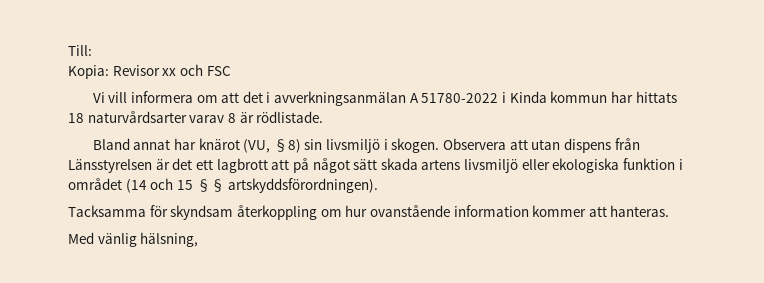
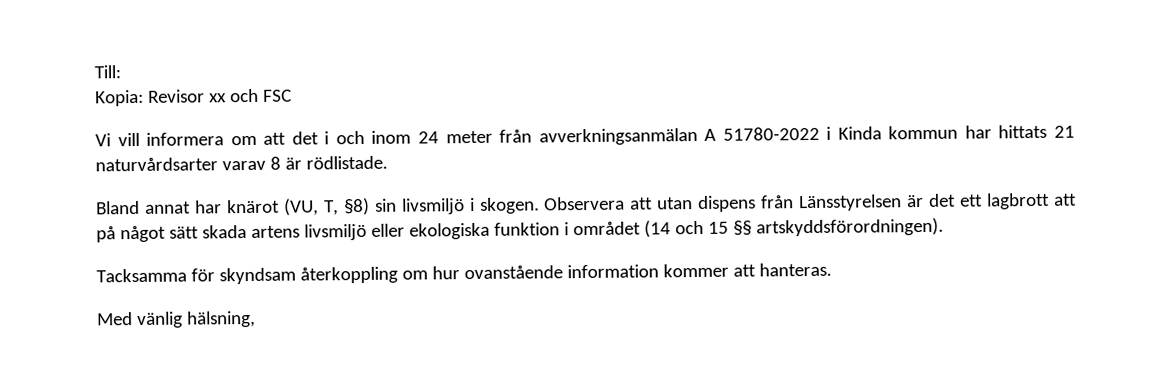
(271, 97) none -> [335,129,533,145] och inom 24 meter från
[68,113,84,123] 18 -> [1053,125,1075,138] 21
(271, 146) none -> [323,200,339,216] T,

